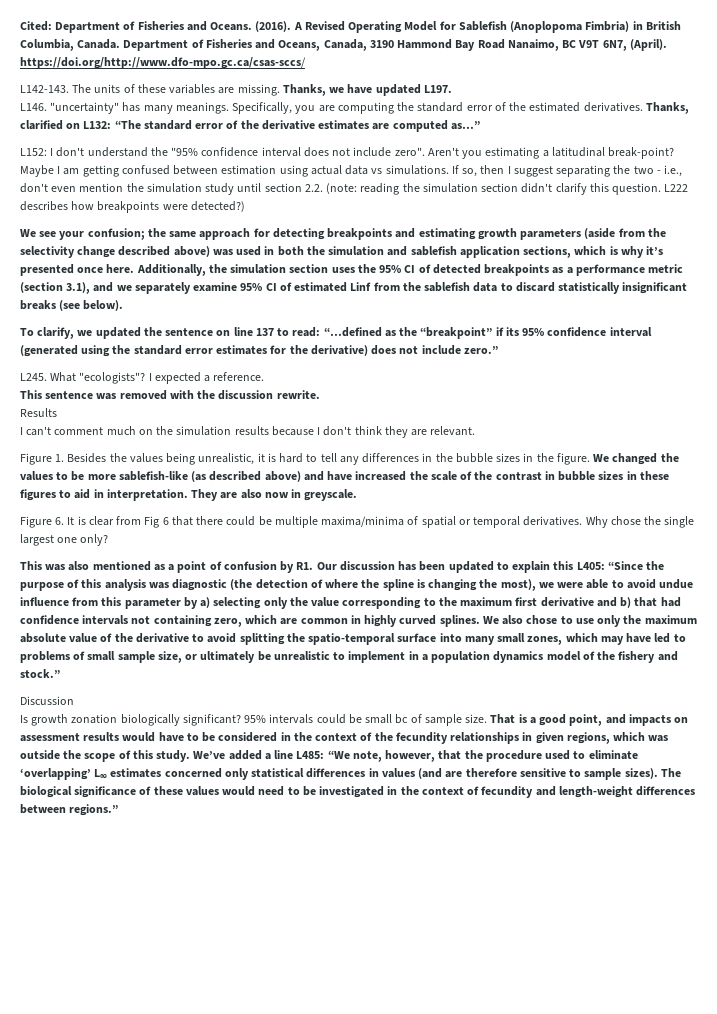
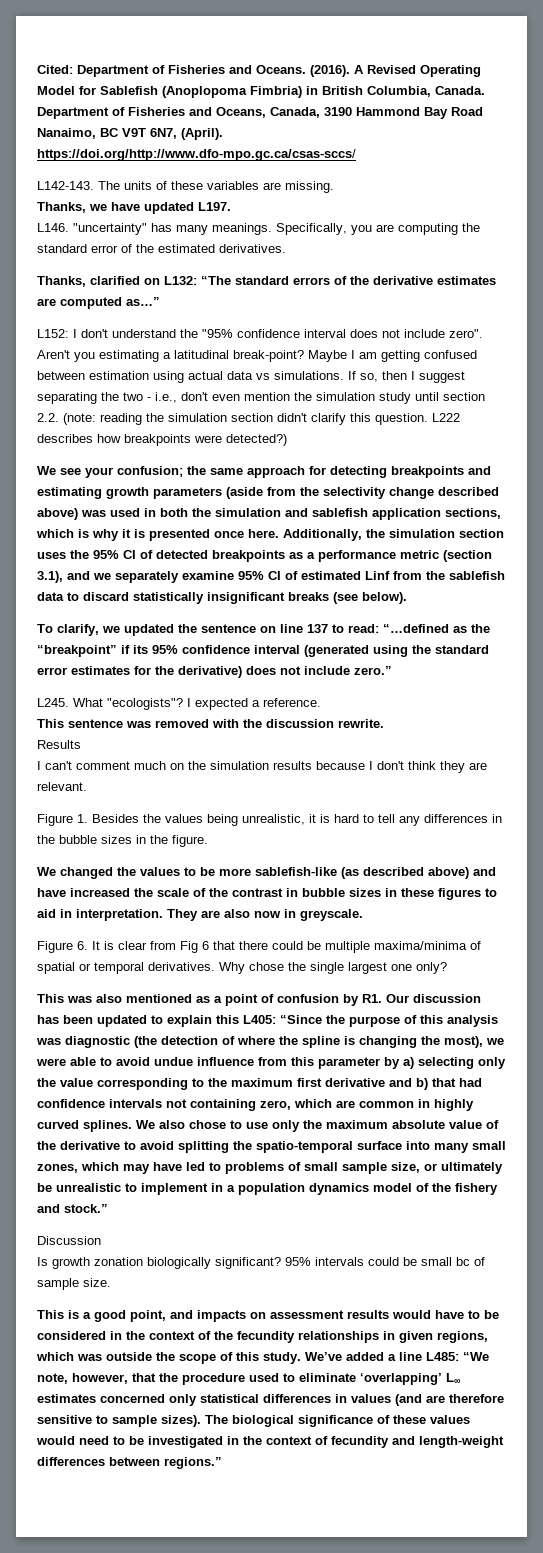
(280, 90) none -> (334, 187) //
(643, 107) none -> (286, 248) //
[195,123,224,129] error -> [293,277,330,285] errors
[646,246,664,255] it’s -> [122,529,145,538] it is
(590, 459) none -> (208, 841) //
[490,714,516,724] That -> [37,1310,64,1319] // This

